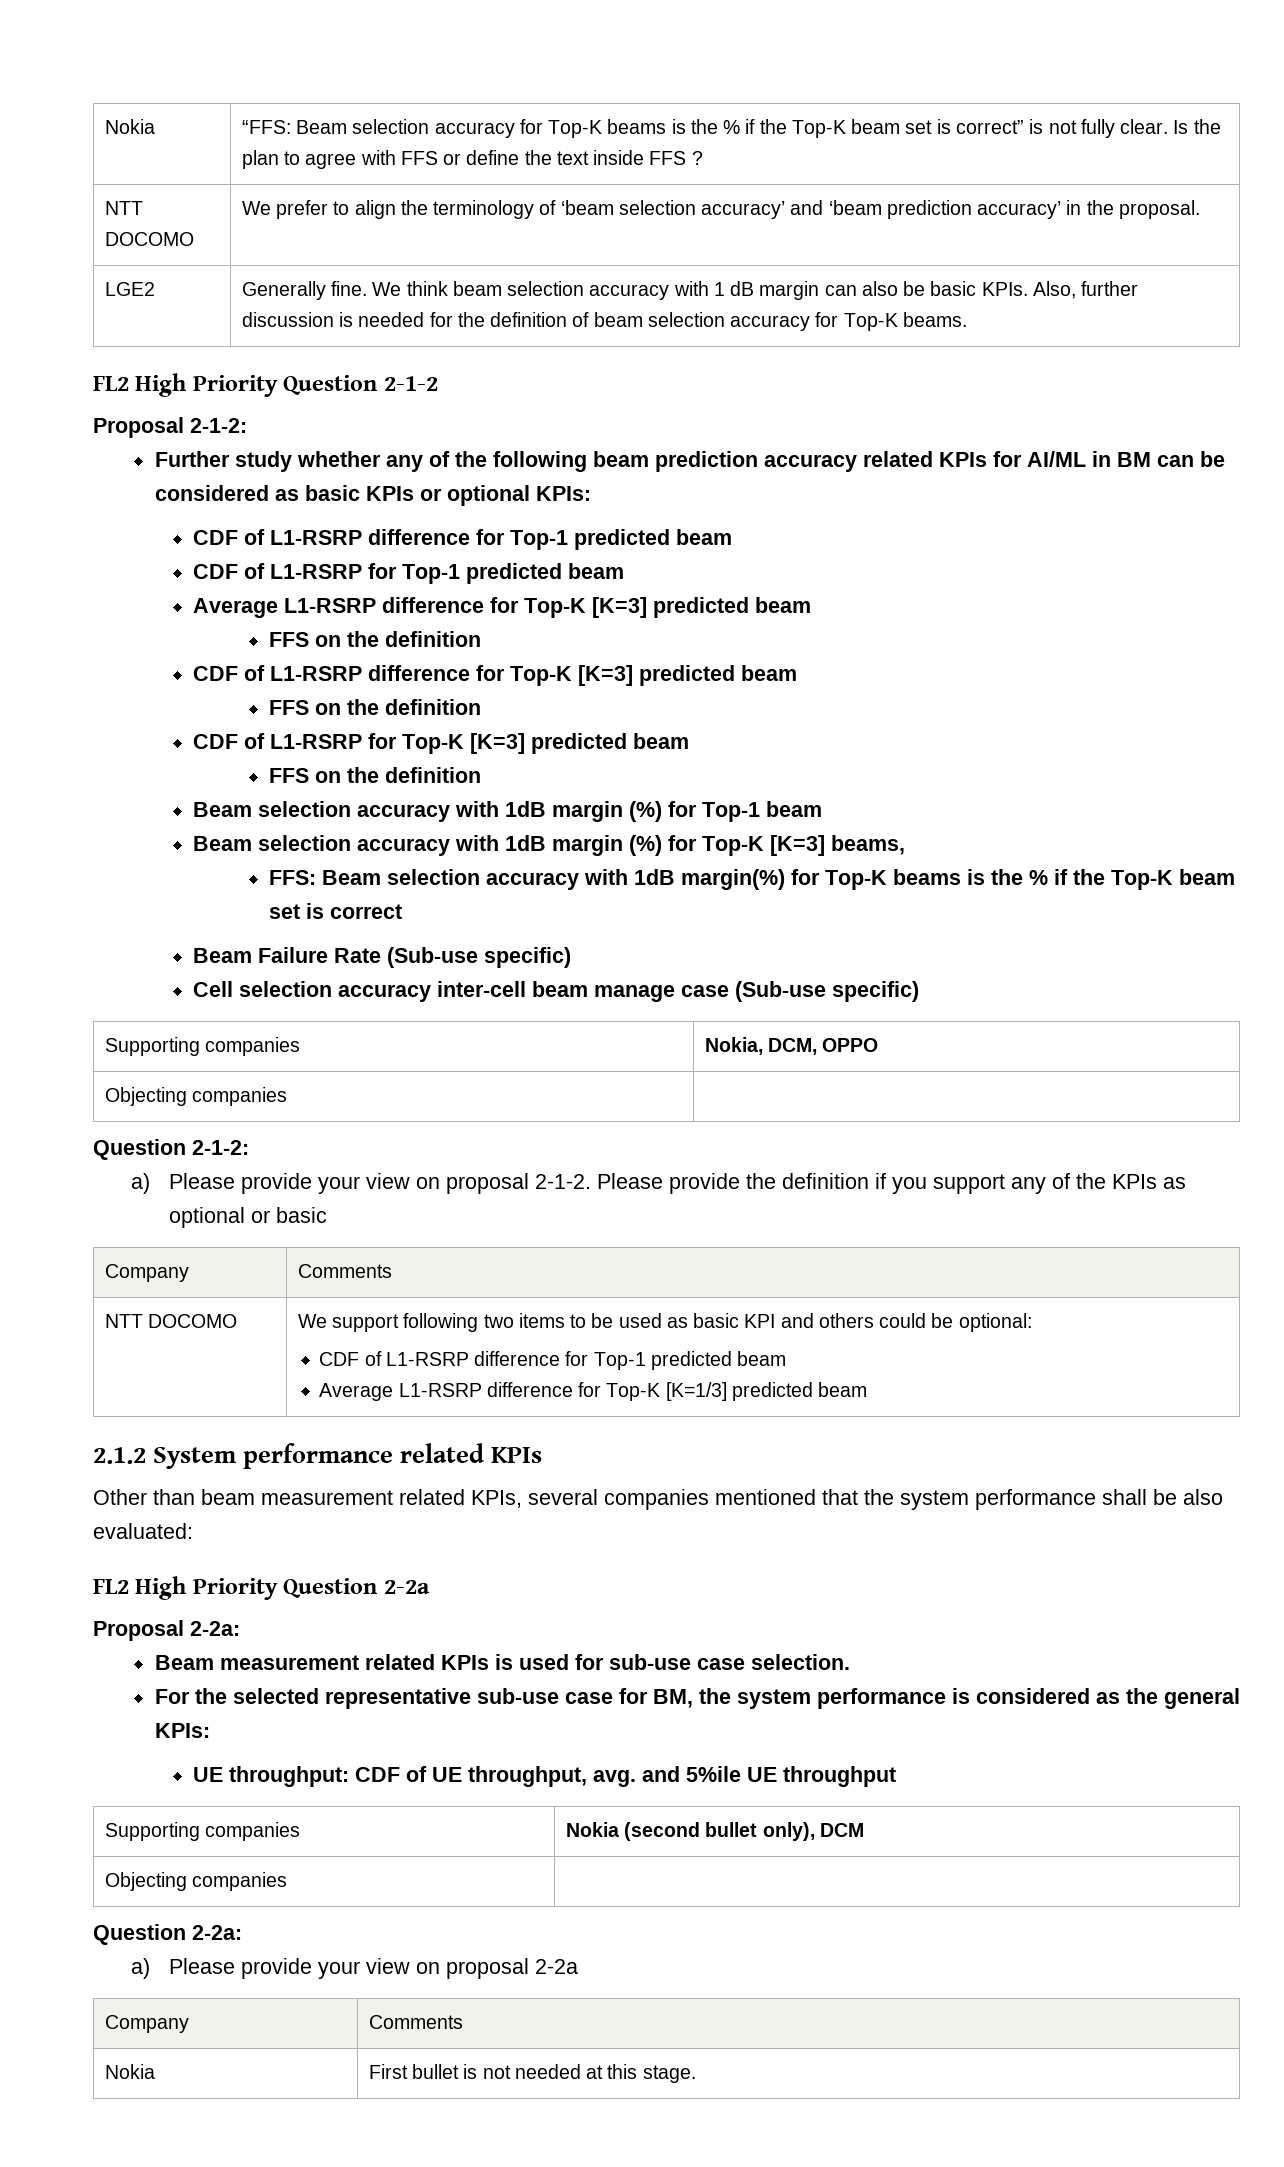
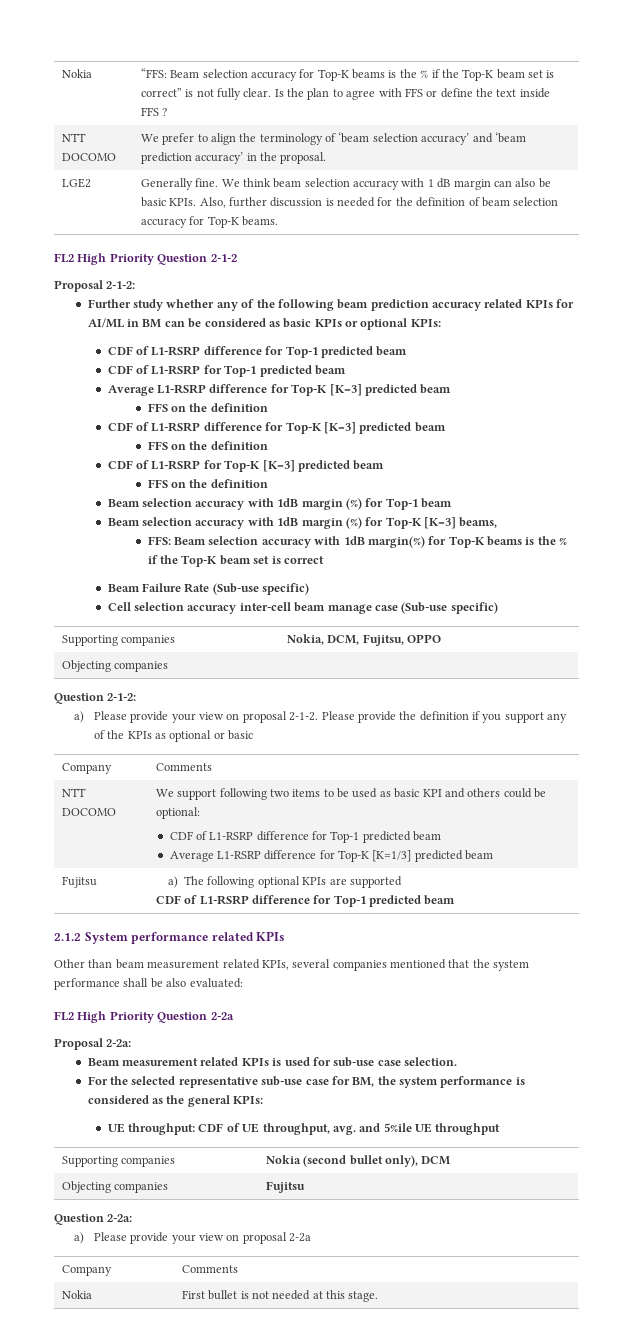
(818, 1046) none -> [362,634,404,646] Fujitsu,
(868, 1389) none -> [61,876,97,888] [167,876,402,888] [155,895,456,907] // Fujitsu | a) The following optional KPIs are supported // CDF of L1-RSRP difference for Top-1 predicted beam
(288, 1881) none -> [265,1181,305,1193] Fujitsu

